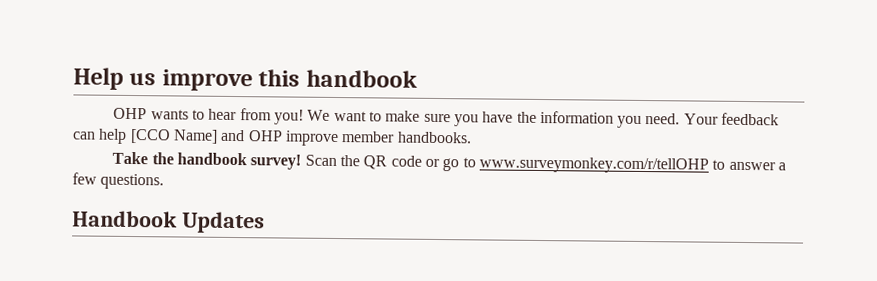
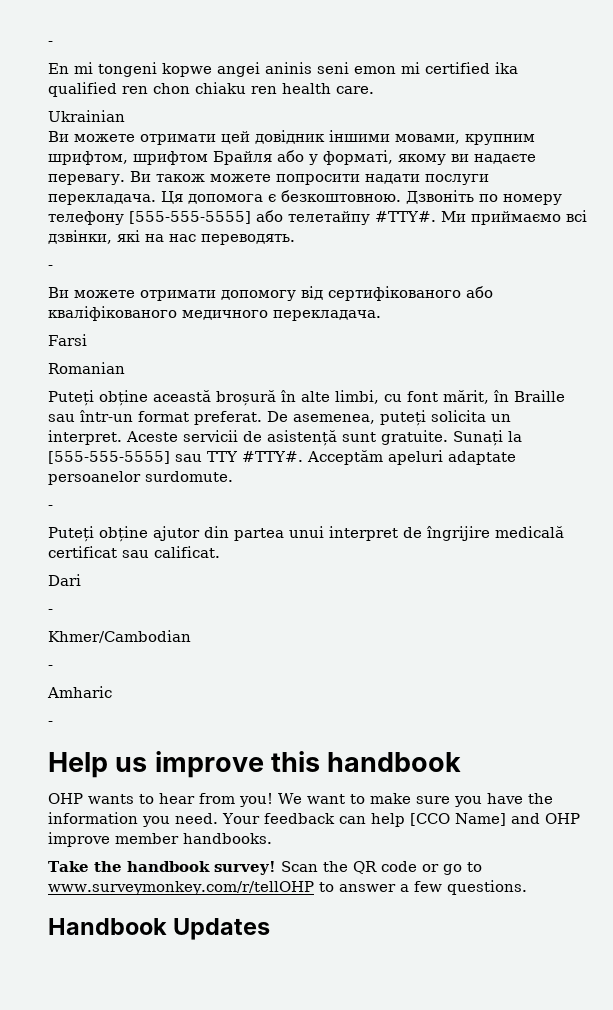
(73, 78) none -> [48,41,53,46] [48,62,518,77] [48,82,374,97] [48,110,125,122] [48,130,535,145] [48,150,536,165] [48,171,489,185] [48,190,562,205] [48,210,587,225] [48,230,295,245] [48,265,53,270] [48,286,493,301] [48,306,381,321] [48,334,87,346] [48,362,125,374] [48,390,565,406] [48,410,511,426] [48,430,522,446] [48,450,516,465] [48,471,233,485] [48,505,53,510] [48,526,564,542] [48,546,220,558] [48,574,81,586] [48,609,53,614] [48,630,191,643] [48,665,53,670] [47,686,112,698] [48,721,53,726] - // En mi tongeni kopwe angei aninis seni emon mi certified ika qualified ren chon chiaku ren health care. // Ukrainian // Ви можете отримати цей довідник іншими мовами, крупним шрифтом, шрифтом Брайля або у форматі, якому ви надаєте перевагу. Ви також можете попросити надати послуги перекладача. Ця допомога є безкоштовною. Дзвоніть по номеру телефону [555-555-5555] або телетайпу #TTY#. Ми приймаємо всі дзвінки, які на нас переводять. // - // Ви можете отримати допомогу від сертифікованого або кваліфікованого медичного перекладача. // Farsi // Romanian // Puteți obține această broșură în alte limbi, cu font mărit, în Braille sau într-un format preferat. De asemenea, puteți solicita un interpret. Aceste servicii de asistență sunt gratuite. Sunați la [555-555-5555] sau TTY #TTY#. Acceptăm apeluri adaptate persoanelor surdomute. // - // Puteți obține ajutor din partea unui interpret de îngrijire medicală certificat sau calificat. // Dari // - // Khmer/Cambodian // - // Amharic // - //

